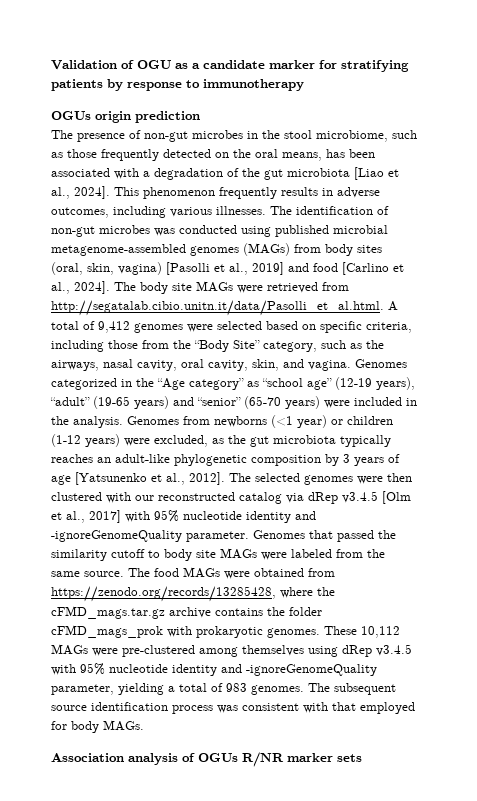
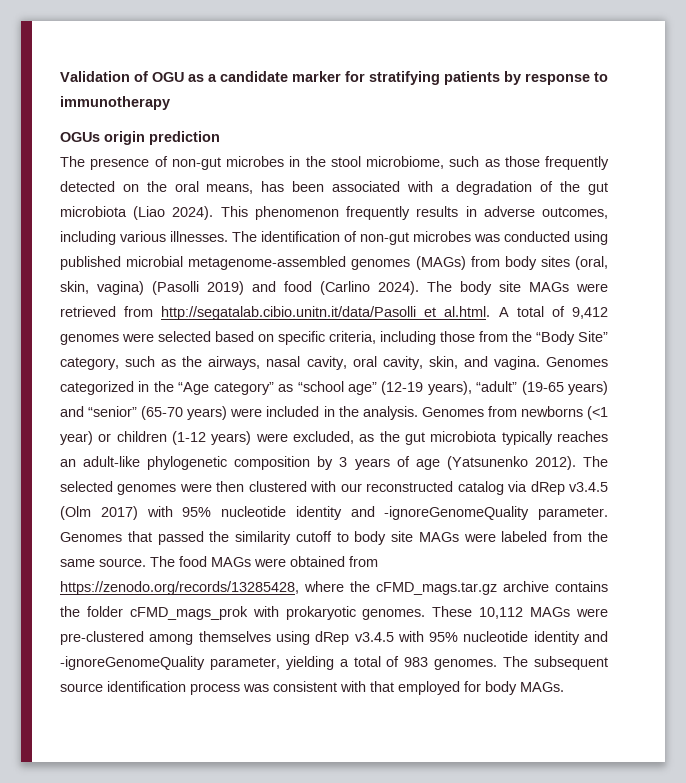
[354,167,399,180] [51,186,110,199] [Liao et al., 2024]. -> [133,206,214,220] (Liao 2024).
[166,262,404,275] [51,281,110,294] [Pasolli et al., 2019] and food [Carlino et al., 2024]. -> [152,281,419,295] (Pasolli 2019) and food (Carlino 2024).
[75,472,225,485] [Yatsunenko et al., 2012]. -> [446,456,576,470] (Yatsunenko 2012).
[382,491,411,504] [51,510,121,523] [Olm et al., 2017] -> [60,506,138,520] (Olm 2017)
[51,752,362,767] // Association analysis of OGUs R/NR marker sets -> (564, 687) none

